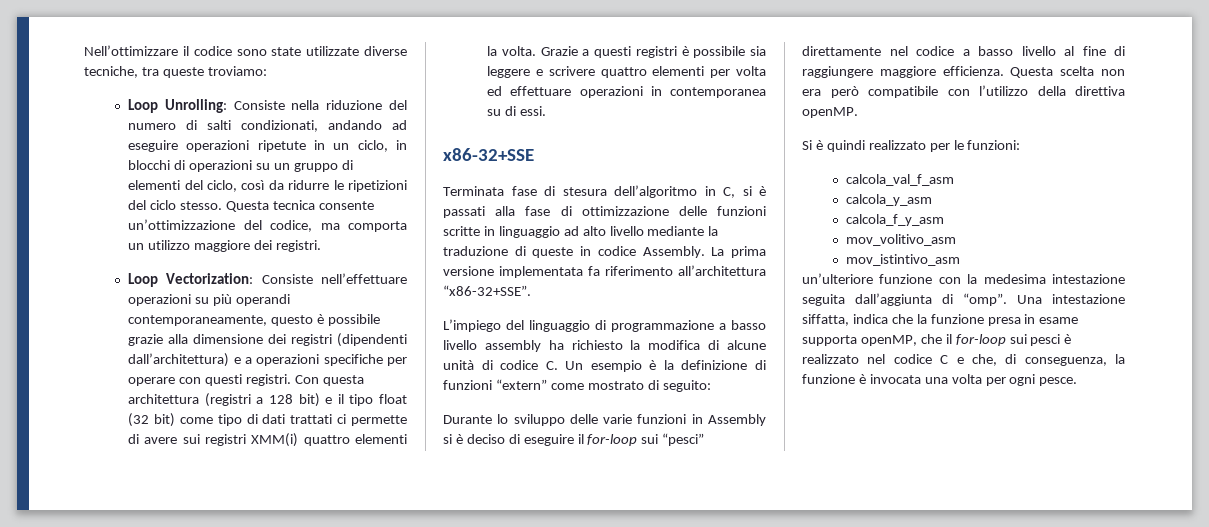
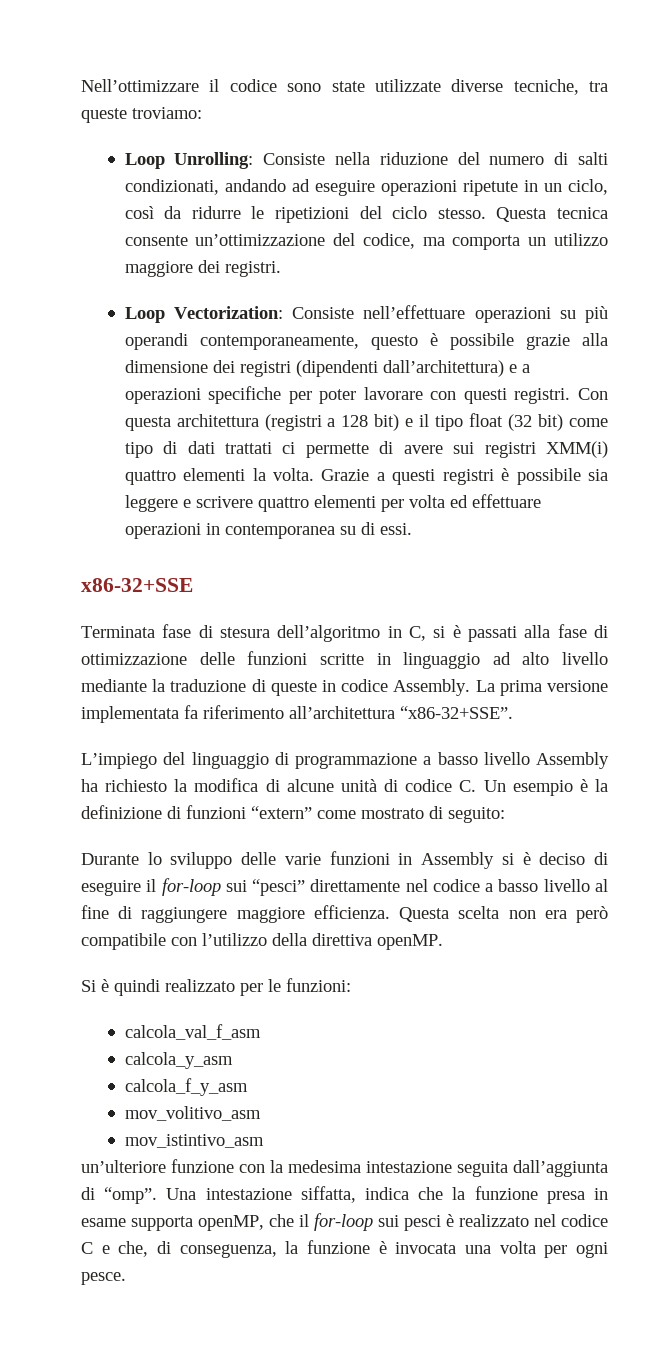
[396,140,407,150] [128,160,353,172] [128,180,237,192] in blocchi di operazioni su un gruppo di elementi del ciclo, -> (608, 187) none
[128,377,176,386] operare -> [319,387,423,404] poter lavorare
[484,340,541,352] assembly -> [536,752,609,769] Assembly

